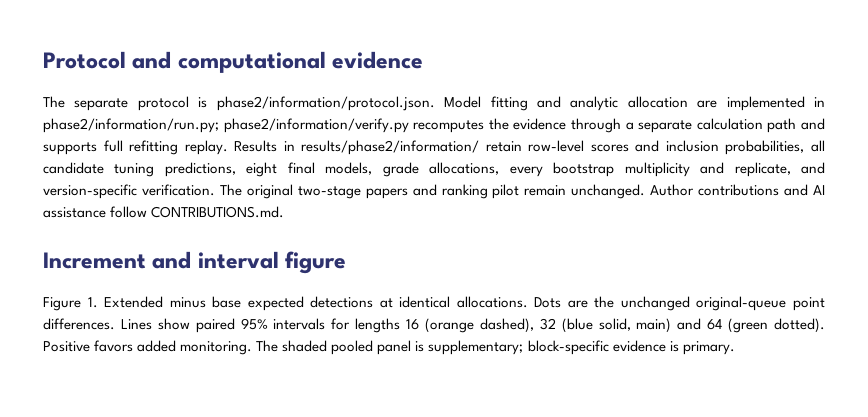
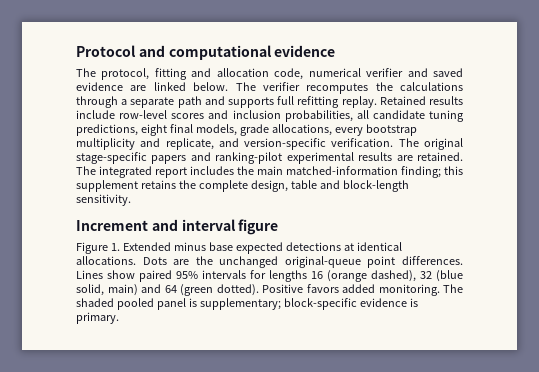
[74,96,825,111] [43,118,409,133] separate protocol is phase2/information/protocol.json. Model fitting and analytic allocation are implemented in phase2/information/run.py; phase2/information/verify.py -> [101,68,464,80] [76,82,300,91] protocol, fitting and allocation code, numerical verifier and saved evidence are linked below. The verifier
[513,118,567,130] evidence -> [400,82,463,91] calculations
[696,118,763,130] calculation -> (175, 102) none
[234,140,522,155] Results in results/phase2/information/ retain -> [379,96,463,105] [76,110,115,119] Retained results include
[297,186,361,199] two-stage -> [76,152,147,164] stage-specific
[441,184,826,199] [43,206,285,218] ranking pilot remain unchanged. Author contributions and AI assistance follow CONTRIBUTIONS.md. -> [215,152,464,164] [76,166,463,178] [76,180,409,192] [76,194,131,206] ranking-pilot experimental results are retained. The integrated report includes the main matched-information finding; this supplement retains the complete design, table and block-length sensitivity.

